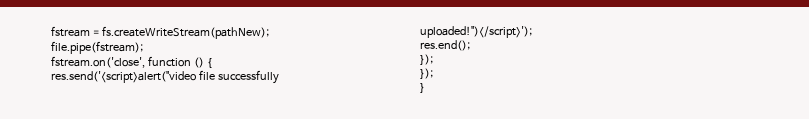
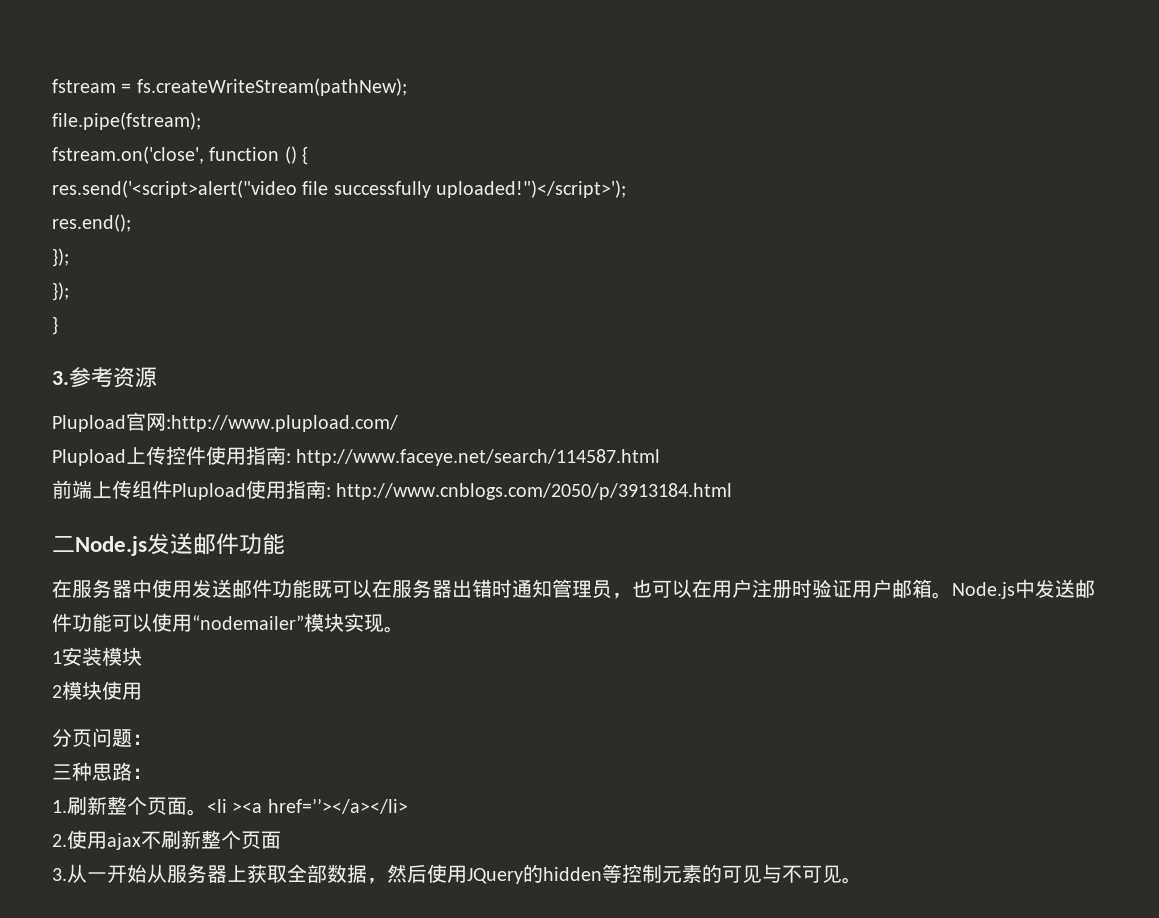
(425, 88) none -> [52,367,157,388] [52,412,398,432] [52,446,661,466] [52,480,733,500] [52,533,285,556] [52,579,1095,599] [52,613,404,633] [52,647,142,666] [52,681,142,700] [52,728,152,747] [52,762,152,781] [52,796,408,816] [52,830,281,850] [52,864,862,884] // 3.参考资源 // Plupload官网:http://www.plupload.com/ // Plupload上传控件使用指南: http://www.faceye.net/search/114587.html // 前端上传组件Plupload使用指南: http://www.cnblogs.com/2050/p/3913184.html // 二Node.js发送邮件功能 // 在服务器中使用发送邮件功能既可以在服务器出错时通知管理员，也可以在用户注册时验证用户邮箱。Node.js中发送邮件功能可以使用“nodemailer”模块实现。 // 1安装模块 // 2模块使用 // 分页问题： // 三种思路： // 1.刷新整个页面。<li ><a href=’’></a></li> // 2.使用ajax不刷新整个页面 // 3.从一开始从服务器上获取全部数据，然后使用JQuery的hidden等控制元素的可见与不可见。

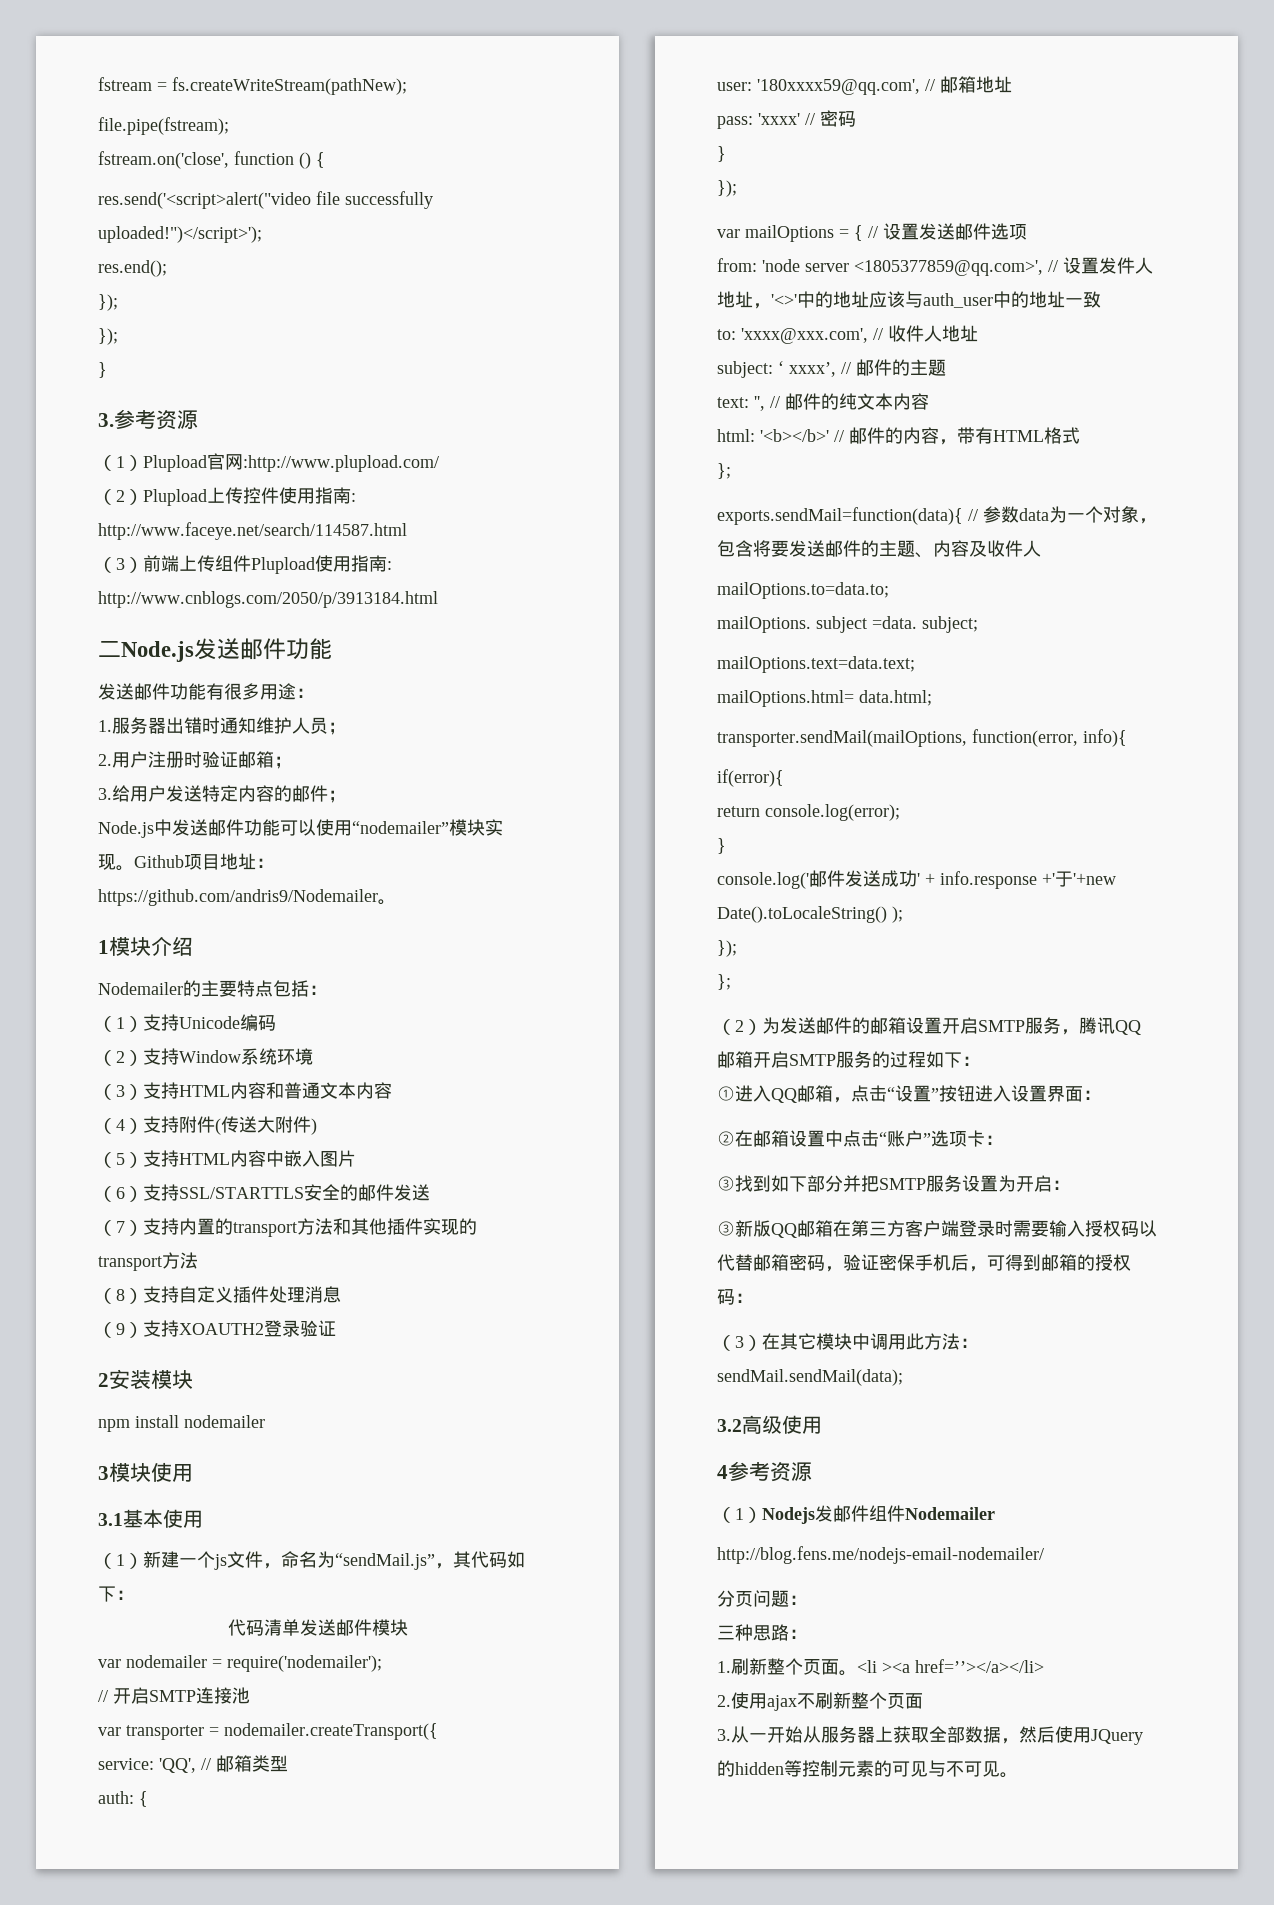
(157, 377) none -> [98,455,143,471] （1）
(398, 423) none -> [98,489,143,505] （2）
(661, 457) none -> [98,557,143,573] （3）
[52,579,952,599] 在服务器中使用发送邮件功能既可以在服务器出错时通知管理员，也可以在用户注册时验证用户邮箱。 -> [98,683,314,700] [98,717,346,735] [98,751,292,769] [98,785,346,803] 发送邮件功能有很多用途： // 1.服务器出错时通知维护人员； // 2.用户注册时验证邮箱； // 3.给用户发送特定内容的邮件； //
[52,647,142,666] [52,681,142,700] // 1安装模块 // 2模块使用 -> [134,853,274,870] [98,889,396,906] [98,937,193,956] [98,980,327,997] [98,1014,276,1032] [98,1048,313,1066] [98,1082,392,1100] [98,1116,317,1135] [98,1150,356,1168] [98,1184,430,1202] [98,1218,477,1237] [98,1252,198,1271] [98,1286,341,1304] [98,1320,336,1338] [98,1369,193,1389] [98,1415,265,1432] [98,1462,193,1482] [98,1509,203,1528] [98,1551,525,1570] [98,1586,134,1602] [228,1619,408,1636] [98,1655,382,1672] [98,1687,250,1704] [98,1723,438,1740] [98,1755,288,1773] [98,1791,148,1807] [717,76,1012,95] [717,110,856,129] [717,146,726,162] [717,180,737,197] [717,223,1027,242] [717,257,1153,276] [717,291,1101,309] [717,325,978,344] [717,359,946,378] [717,393,929,411] [717,427,1080,445] [717,463,731,479] [717,506,1157,525] [717,540,1041,558] [717,582,889,599] [717,616,978,633] [717,656,915,673] [717,690,932,707] [717,729,1127,747] [717,769,784,787] [717,804,900,821] [717,838,726,854] [717,870,1116,889] [717,906,903,923] [717,940,737,957] [717,974,731,990] [717,1017,1141,1035] [717,1051,980,1068] [717,1085,1101,1103] [717,1130,1003,1147] [717,1175,1070,1192] [717,1220,1157,1238] [717,1254,1131,1272] [717,1289,753,1305] [717,1333,978,1351] [717,1369,903,1386] [717,1415,822,1434] [717,1461,812,1482] [717,1505,995,1524] [717,1546,1044,1564] Github项目地址：https://github.com/andris9/Nodemailer。 // 1模块介绍 // Nodemailer的主要特点包括： // （1）支持Unicode编码 // （2）支持Window系统环境 // （3）支持HTML内容和普通文本内容 // （4）支持附件(传送大附件) // （5）支持HTML内容中嵌入图片 // （6）支持SSL/STARTTLS安全的邮件发送 // （7）支持内置的transport方法和其他插件实现的transport方法 // （8）支持自定义插件处理消息 // （9）支持XOAUTH2登录验证 // 2安装模块 // npm install nodemailer // 3模块使用 // 3.1基本使用 // （1）新建一个js文件，命名为“sendMail.js”，其代码如下： // 代码清单发送邮件模块 // var nodemailer = require('nodemailer'); // // 开启SMTP连接池 // var transporter = nodemailer.createTransport({ // service: 'QQ', // 邮箱类型 // auth: { // user: '180xxxx59@qq.com', // 邮箱地址 // pass: 'xxxx' // 密码 // } // }); // var mailOptions = { // 设置发送邮件选项 // from: 'node server <1805377859@qq.com>', // 设置发件人地址，'<>'中的地址应该与auth_user中的地址一致 // to: 'xxxx@xxx.com', // 收件人地址 // subject: ‘ xxxx’, // 邮件的主题 // text: '', // 邮件的纯文本内容 // html: '<b></b>' // 邮件的内容，带有HTML格式 // }; // exports.sendMail=function(data){ // 参数data为一个对象，包含将要发送邮件的主题、内容及收件人 // mailOptions.to=data.to; // mailOptions. subject =data. subject; // mailOptions.text=data.text; // mailOptions.html= data.html; // transporter.sendMail(mailOptions, function(error, info){ // if(error){ // return console.log(error); // } // console.log('邮件发送成功' + info.response +'于'+new Date().toLocaleString() ); // }); // }; // （2）为发送邮件的邮箱设置开启SMTP服务，腾讯QQ邮箱开启SMTP服务的过程如下： // ①进入QQ邮箱，点击“设置”按钮进入设置界面： // ②在邮箱设置中点击“账户”选项卡： // ③找到如下部分并把SMTP服务设置为开启： // ③新版QQ邮箱在第三方客户端登录时需要输入授权码以代替邮箱密码，验证密保手机后，可得到邮箱的授权码： // （3）在其它模块中调用此方法：sendMail.sendMail(data); // 3.2高级使用 // 4参考资源 // （1）Nodejs发邮件组件Nodemailer // http://blog.fens.me/nodejs-email-nodemailer/

